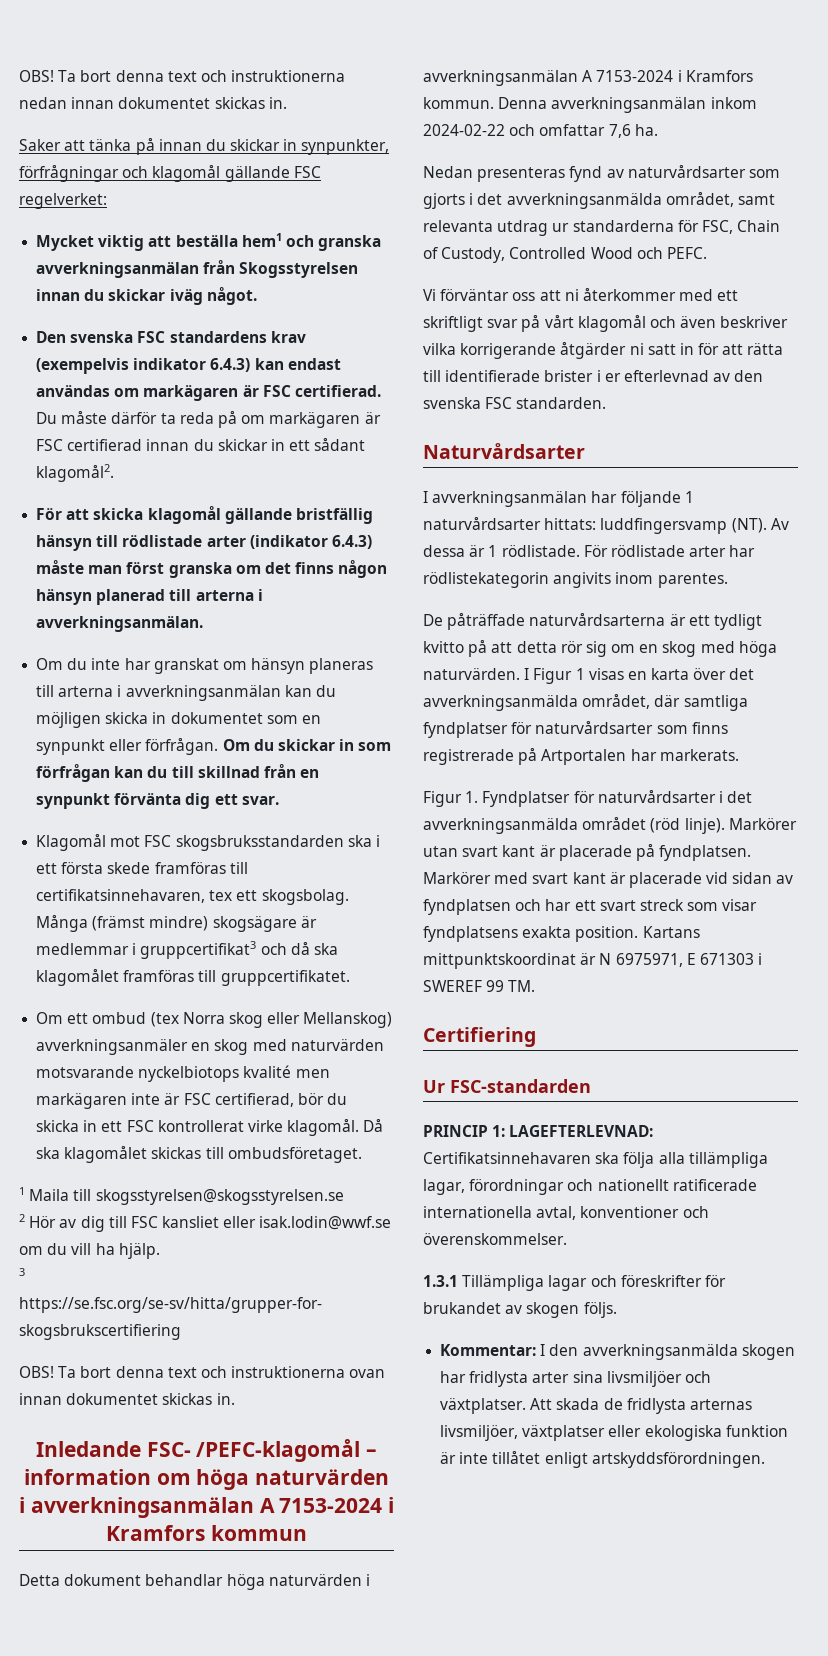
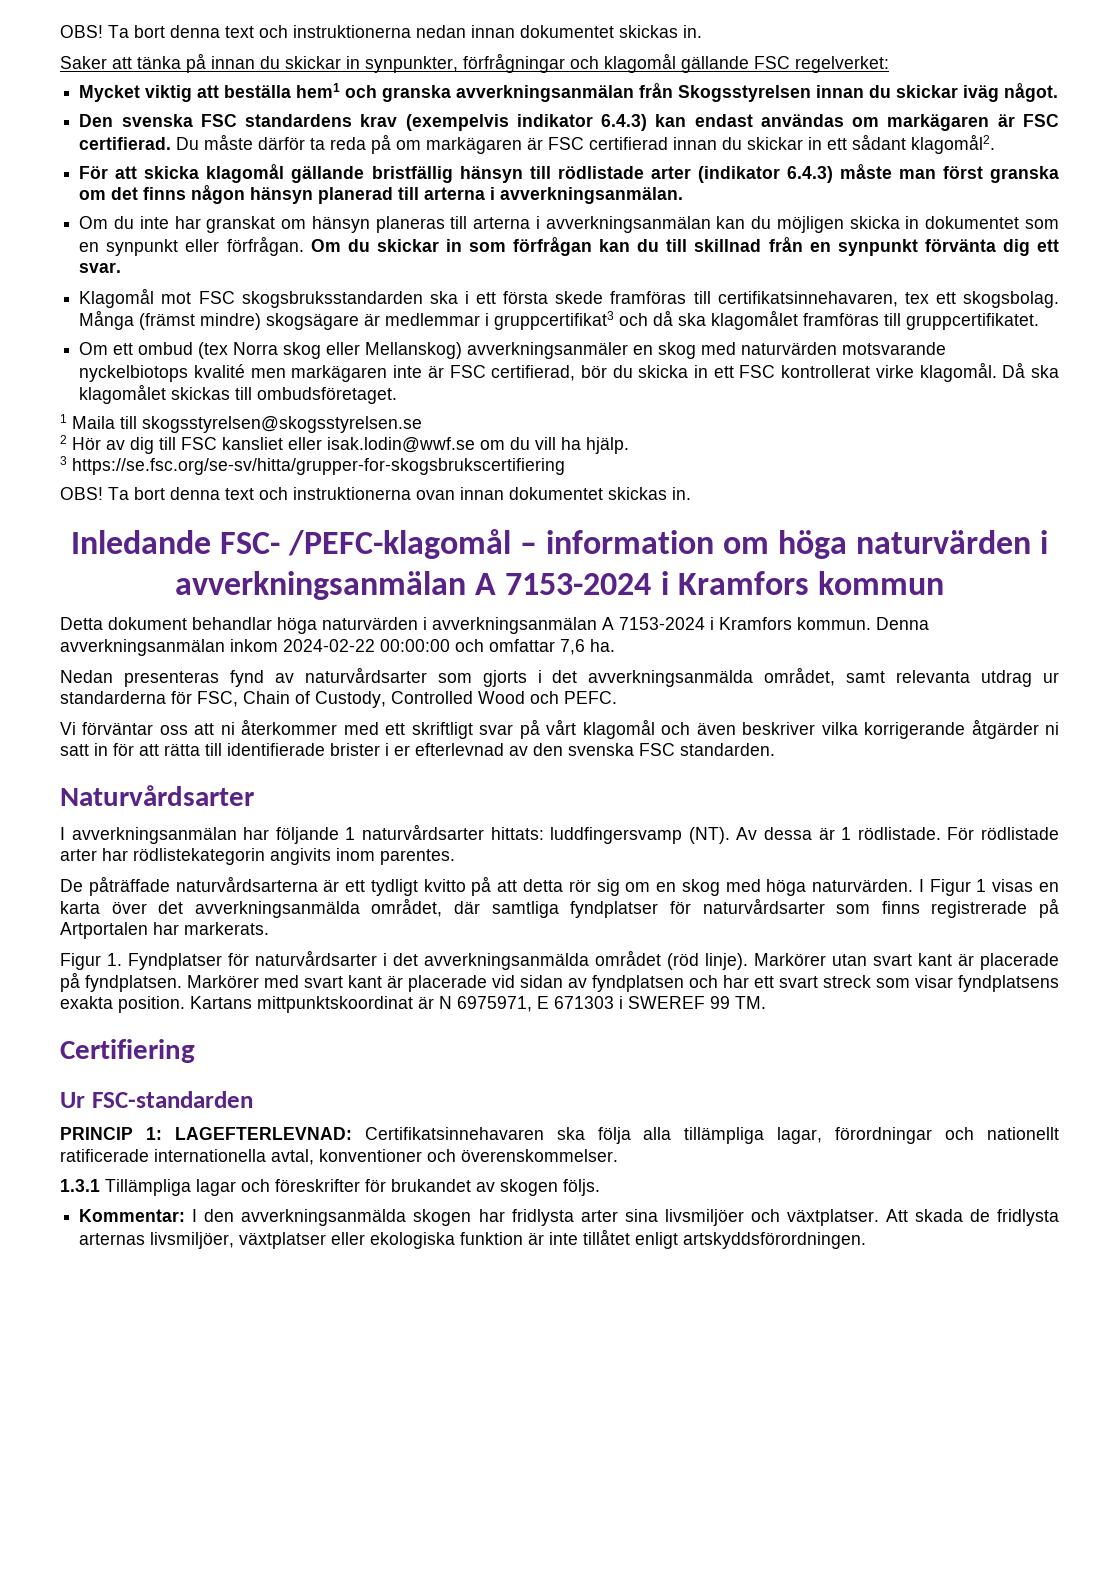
(505, 130) none -> [380,639,450,652] 00:00:00

